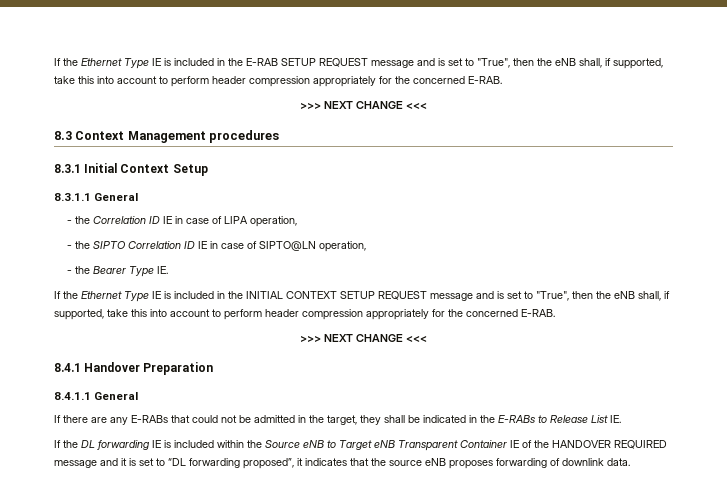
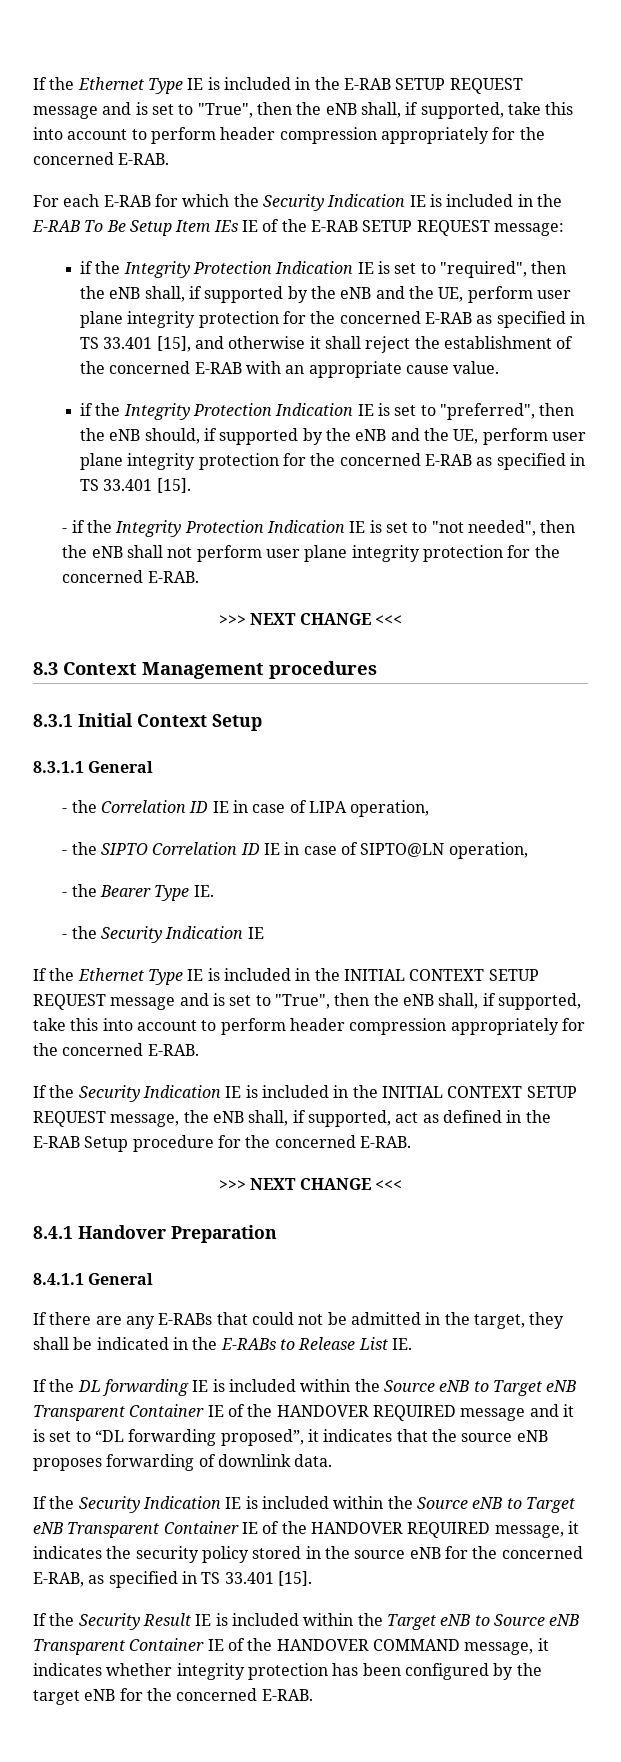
(502, 80) none -> [33,194,562,211] [32,219,564,236] [79,261,567,278] [79,286,571,303] [79,311,585,328] [79,336,574,353] [79,361,500,378] [79,403,575,420] [79,428,586,445] [79,453,585,470] [79,478,191,493] [62,520,576,537] [62,545,560,562] [62,570,199,583] // For each E-RAB for which the Security Indication IE is included in the E-RAB To Be Setup Item IEs IE of the E-RAB SETUP REQUEST message: // if the Integrity Protection Indication IE is set to "required", then the eNB shall, if supported by the eNB and the UE, perform user plane integrity protection for the concerned E-RAB as specified in TS 33.401 [15], and otherwise it shall reject the establishment of the concerned E-RAB with an appropriate cause value. // if the Integrity Protection Indication IE is set to "preferred", then the eNB should, if supported by the eNB and the UE, perform user plane integrity protection for the concerned E-RAB as specified in TS 33.401 [15]. // - if the Integrity Protection Indication IE is set to "not needed", then the eNB shall not perform user plane integrity protection for the concerned E-RAB.
(168, 270) none -> [62,926,264,943] // - the Security Indication IE
(555, 313) none -> [33,1085,577,1102] [33,1110,551,1127] [33,1135,411,1152] // If the Security Indication IE is included in the INITIAL CONTEXT SETUP REQUEST message, the eNB shall, if supported, act as defined in the E-RAB Setup procedure for the concerned E-RAB.
(630, 462) none -> [33,1496,575,1513] [33,1521,579,1538] [33,1546,583,1563] [33,1571,312,1588] [33,1613,580,1630] [33,1638,549,1655] [33,1663,542,1680] [33,1688,313,1705] // If the Security Indication IE is included within the Source eNB to Target eNB Transparent Container IE of the HANDOVER REQUIRED message, it indicates the security policy stored in the source eNB for the concerned E-RAB, as specified in TS 33.401 [15]. // If the Security Result IE is included within the Target eNB to Source eNB Transparent Container IE of the HANDOVER COMMAND message, it indicates whether integrity protection has been configured by the target eNB for the concerned E-RAB.

